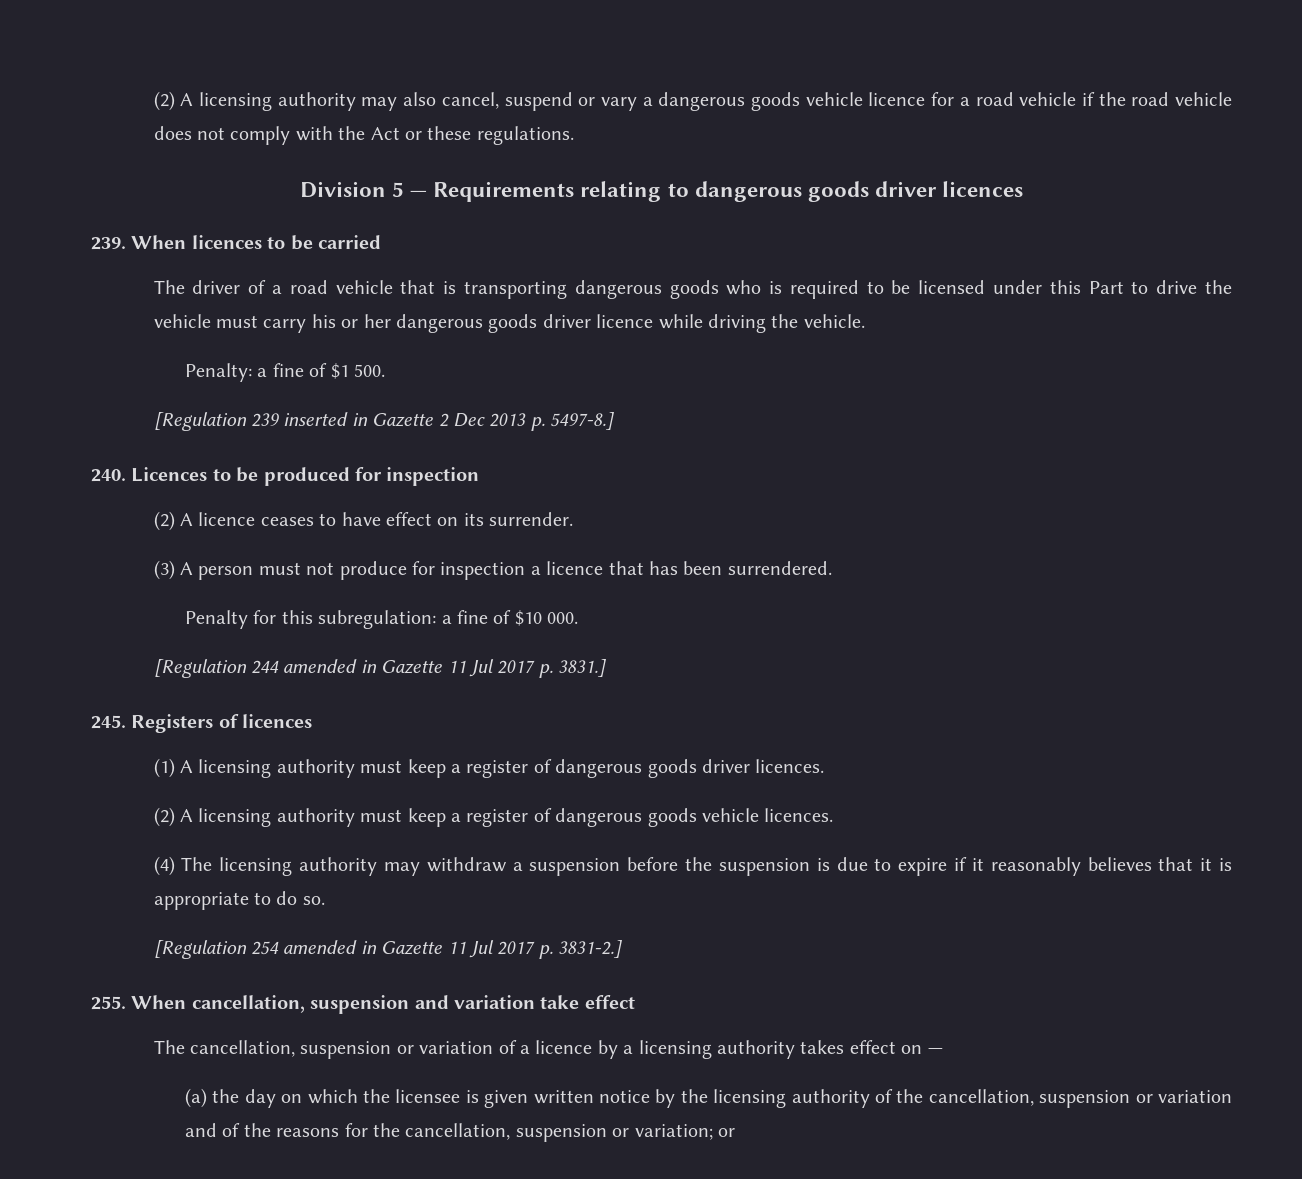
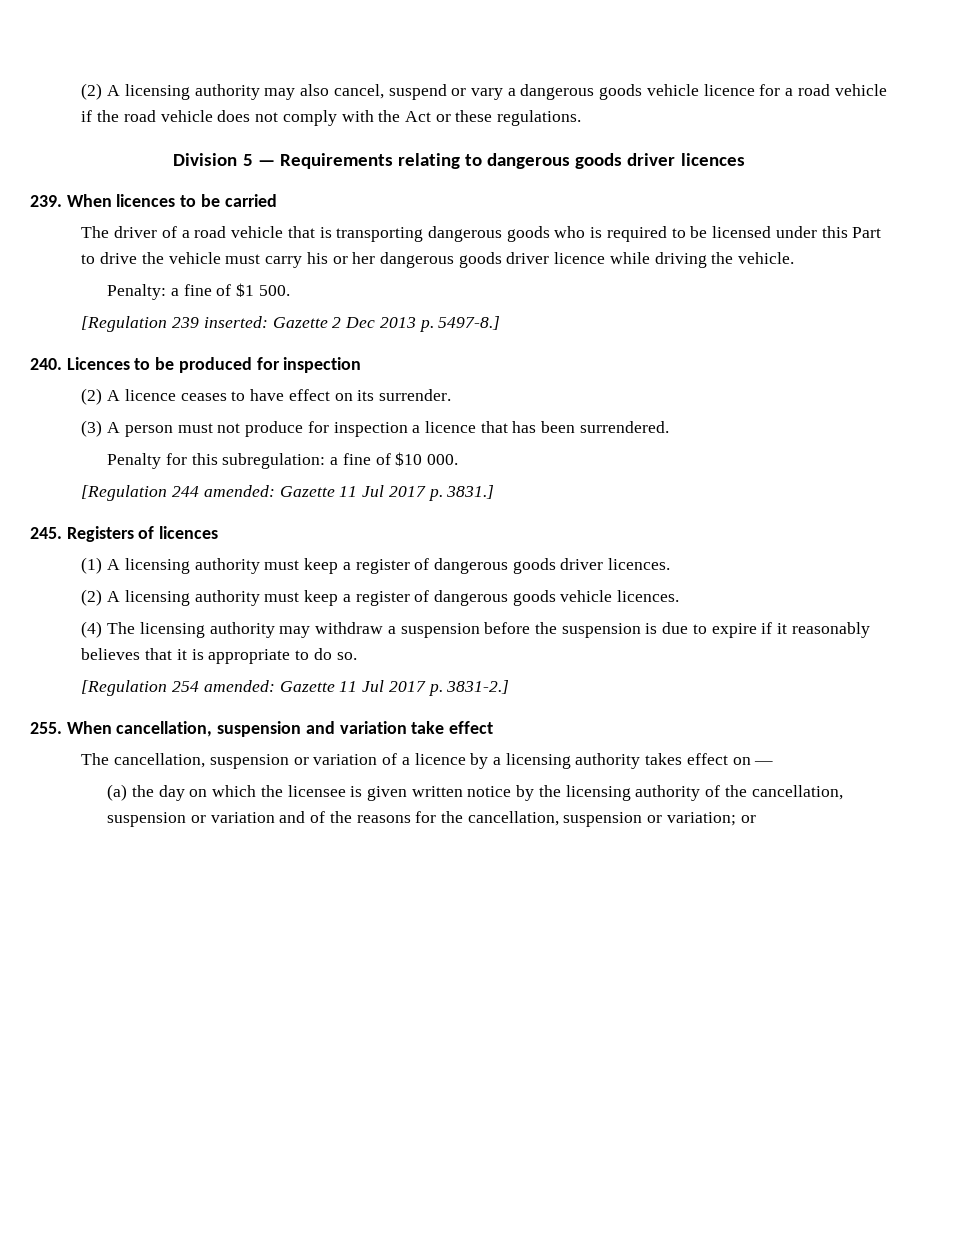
[283,412,368,426] inserted in -> [203,316,268,328] inserted:
[283,659,377,673] amended in -> [203,485,275,497] amended:
[283,940,377,954] amended in -> [203,680,275,692] amended:

